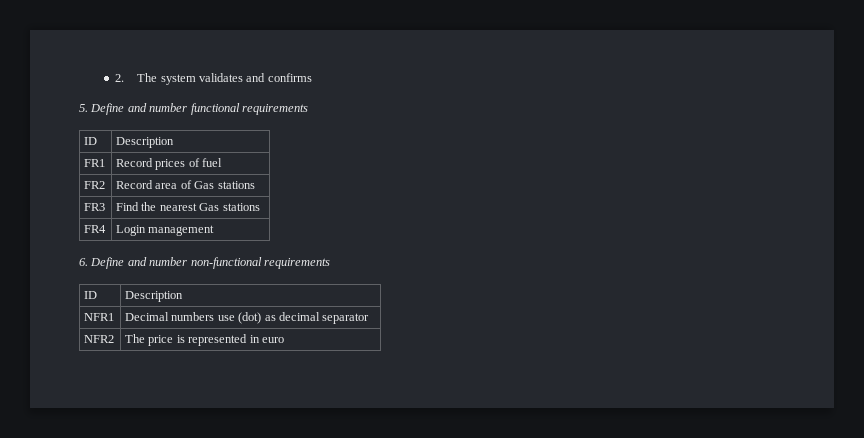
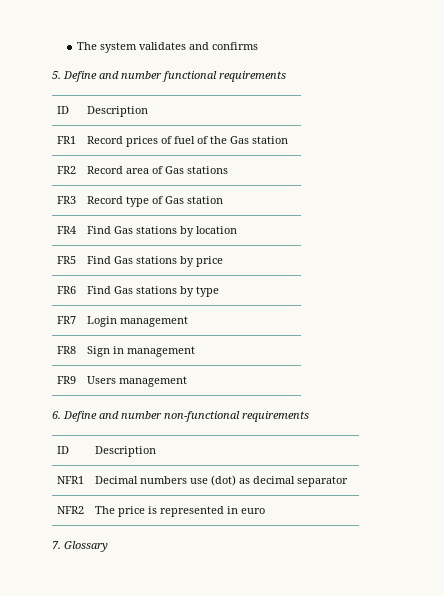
[114,74,124,82] 2. -> (77, 46) none
(223, 162) none -> [197,136,289,144] of the Gas station
[116,202,260,211] [84,225,107,233] [116,225,147,236] Find the nearest Gas stations // FR4 | Login -> [87,196,224,207] [57,226,77,234] [87,226,238,237] [57,256,77,264] [87,256,224,267] [57,286,77,294] [87,286,220,297] [57,316,77,324] [87,316,189,327] [57,346,77,354] [87,346,196,357] [57,376,77,384] [87,376,117,384] Record type of Gas station // FR4 | Find Gas stations by location // FR5 | Find Gas stations by price // FR6 | Find Gas stations by type // FR7 | Login management // FR8 | Sign in management // FR9 | Users
(284, 340) none -> [52,541,108,552] // 7. Glossary

